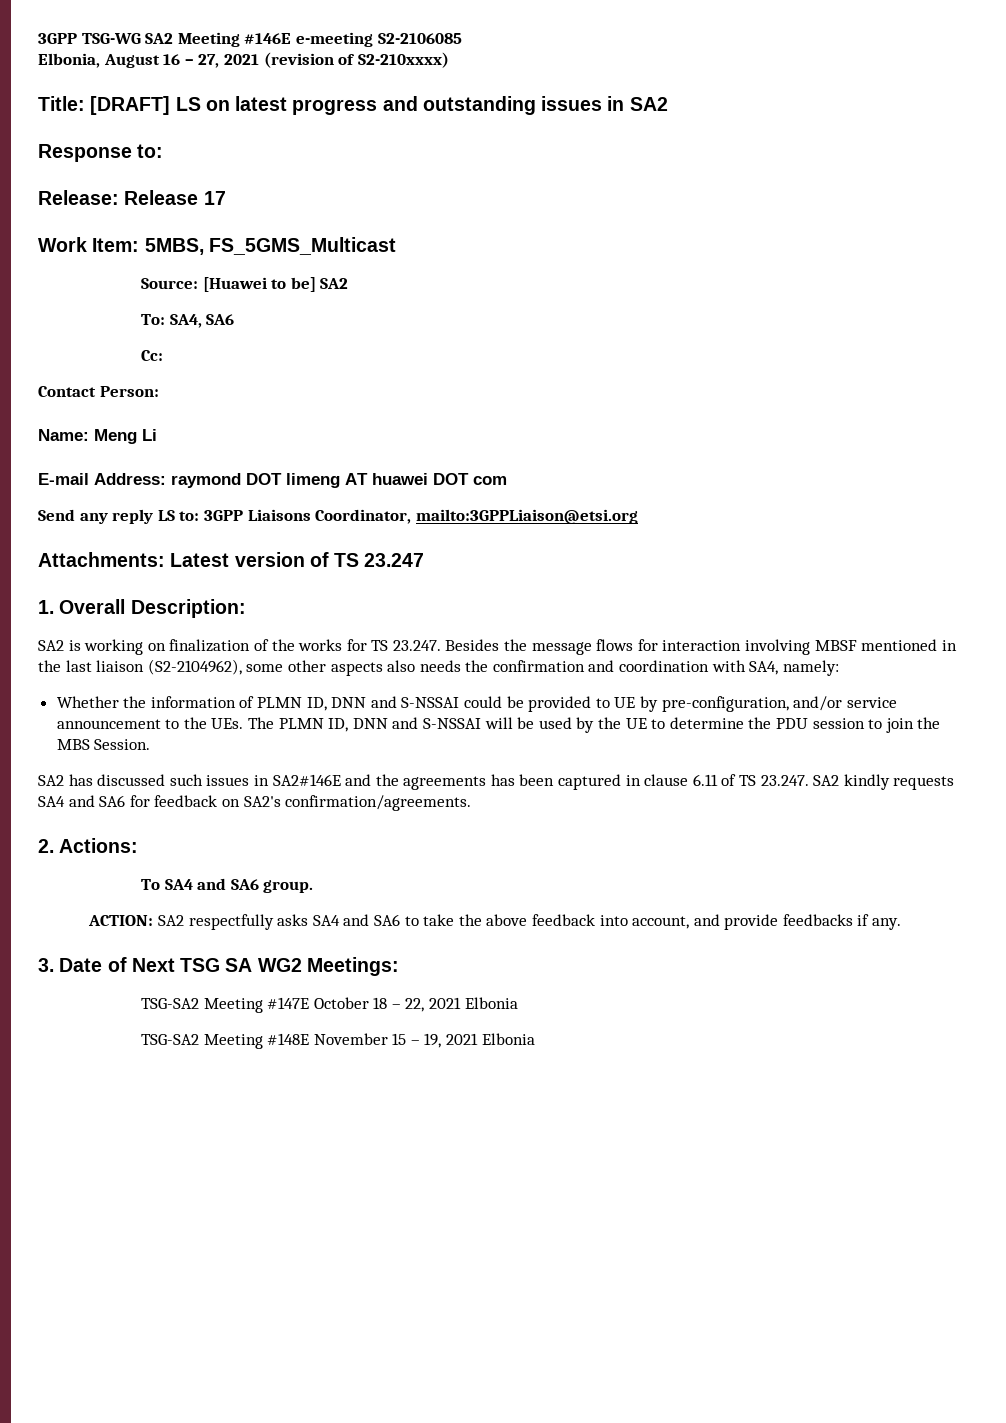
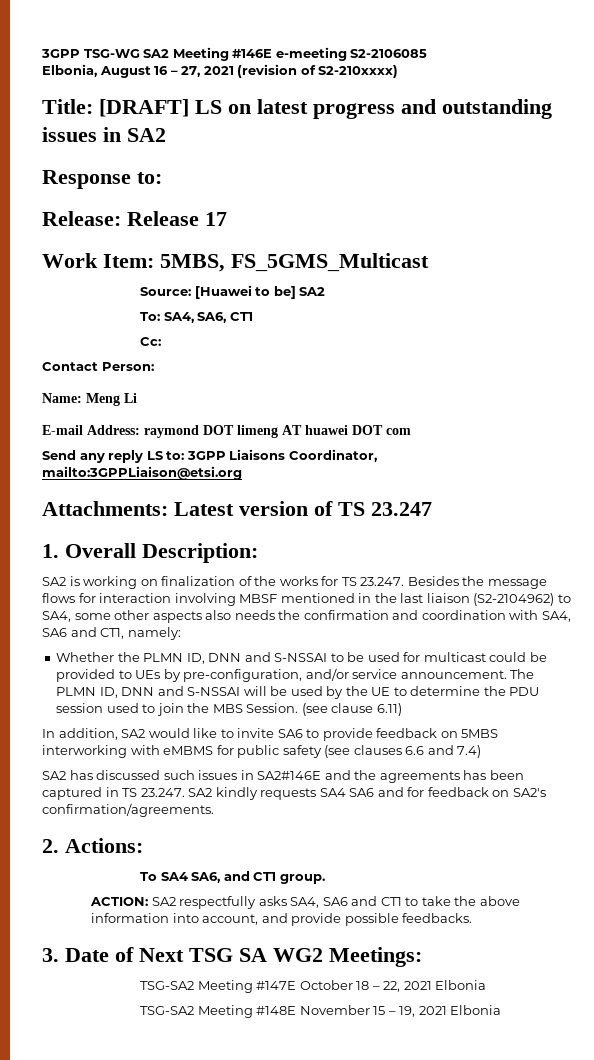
[206,314,235,325] SA6 -> [197,312,253,323] SA6, CT1
[147,659,242,675] (S2-2104962), -> [473,593,571,606] [42,611,71,622] (S2-2104962) to SA4,
(779, 668) none -> [42,627,125,639] SA6 and CT1,
[150,696,460,711] information of PLMN ID, DNN and S-NSSAI -> [143,652,486,664] PLMN ID, DNN and S-NSSAI to be used for multicast
[614,697,636,708] UE -> [135,670,161,679] UEs
[56,717,244,729] announcement to the UEs. -> [400,670,507,679] announcement.
(865, 723) none -> [106,703,139,713] used
(151, 744) none -> [301,703,402,716] [42,728,499,741] [42,745,482,758] (see clause 6.11) // In addition, SA2 would like to invite SA6 to provide feedback on 5MBS interworking with eMBMS for public safety (see clauses 6.6 and 7.4)
[644,774,737,786] clause 6.11 of -> (119, 792) none
[68,795,126,807] and SA6 -> [349,787,404,797] SA6 and
[197,878,259,890] and SA6 -> [191,871,277,883] SA6, and CT1
[312,914,400,926] SA4 and SA6 -> [290,896,402,908] SA4, SA6 and CT1
[531,914,595,926] feedback -> [91,913,170,923] information
[782,914,902,930] feedbacks if any. -> [344,913,473,926] possible feedbacks.

